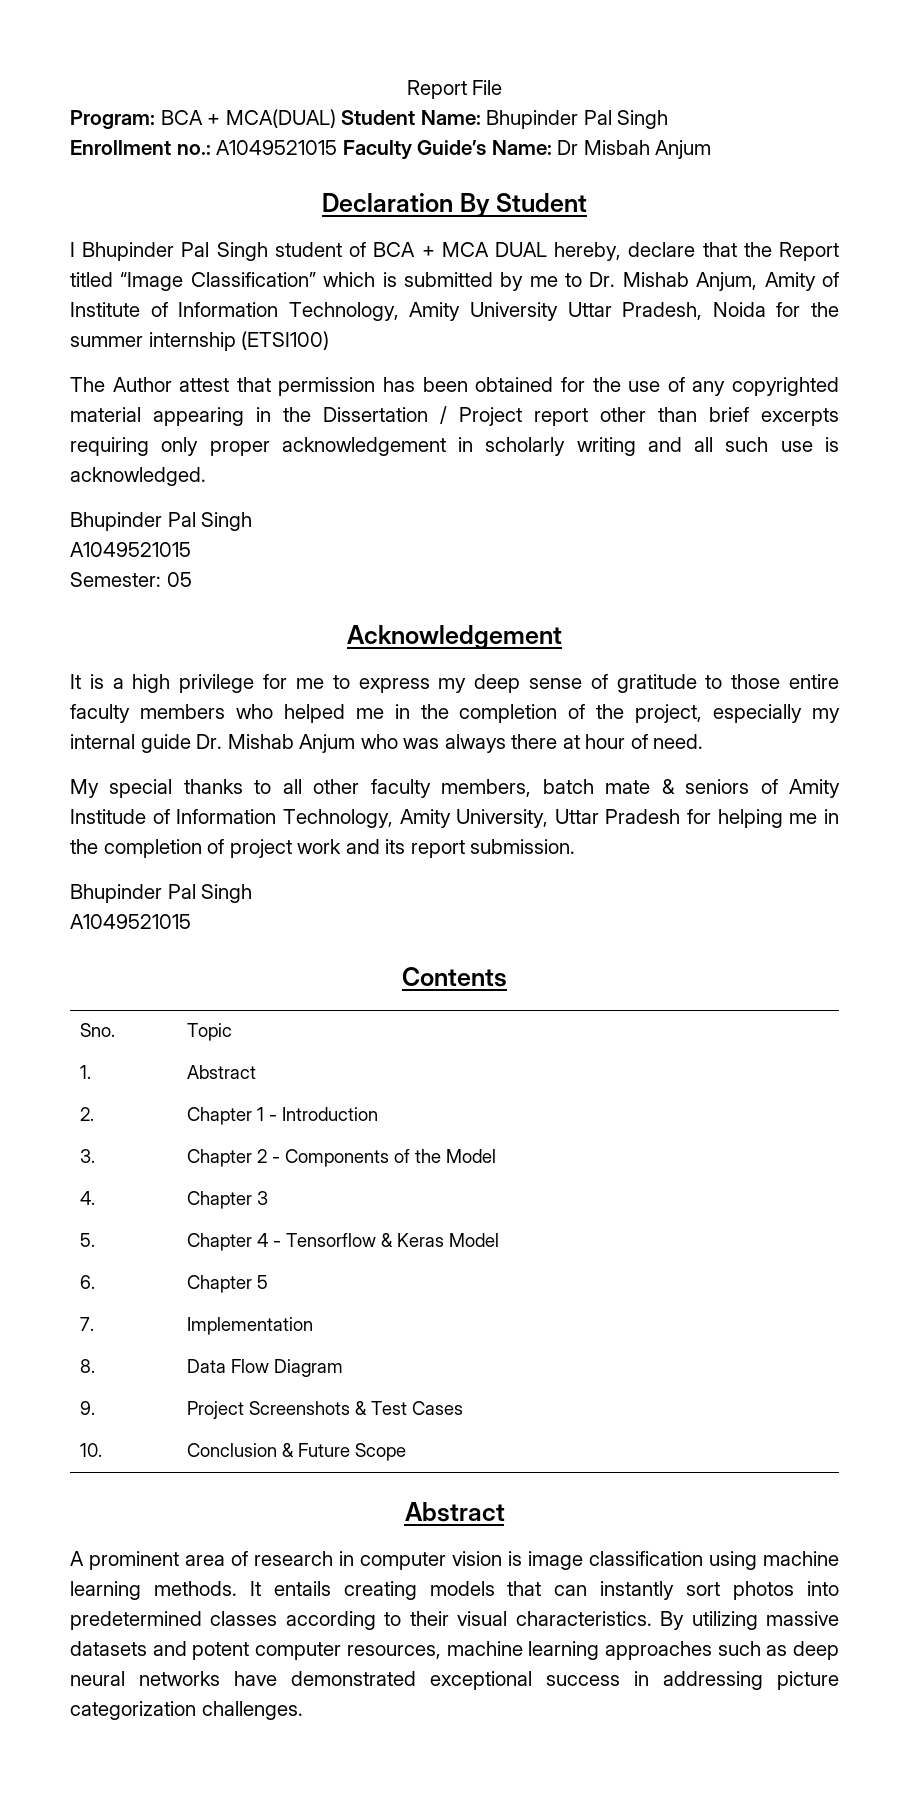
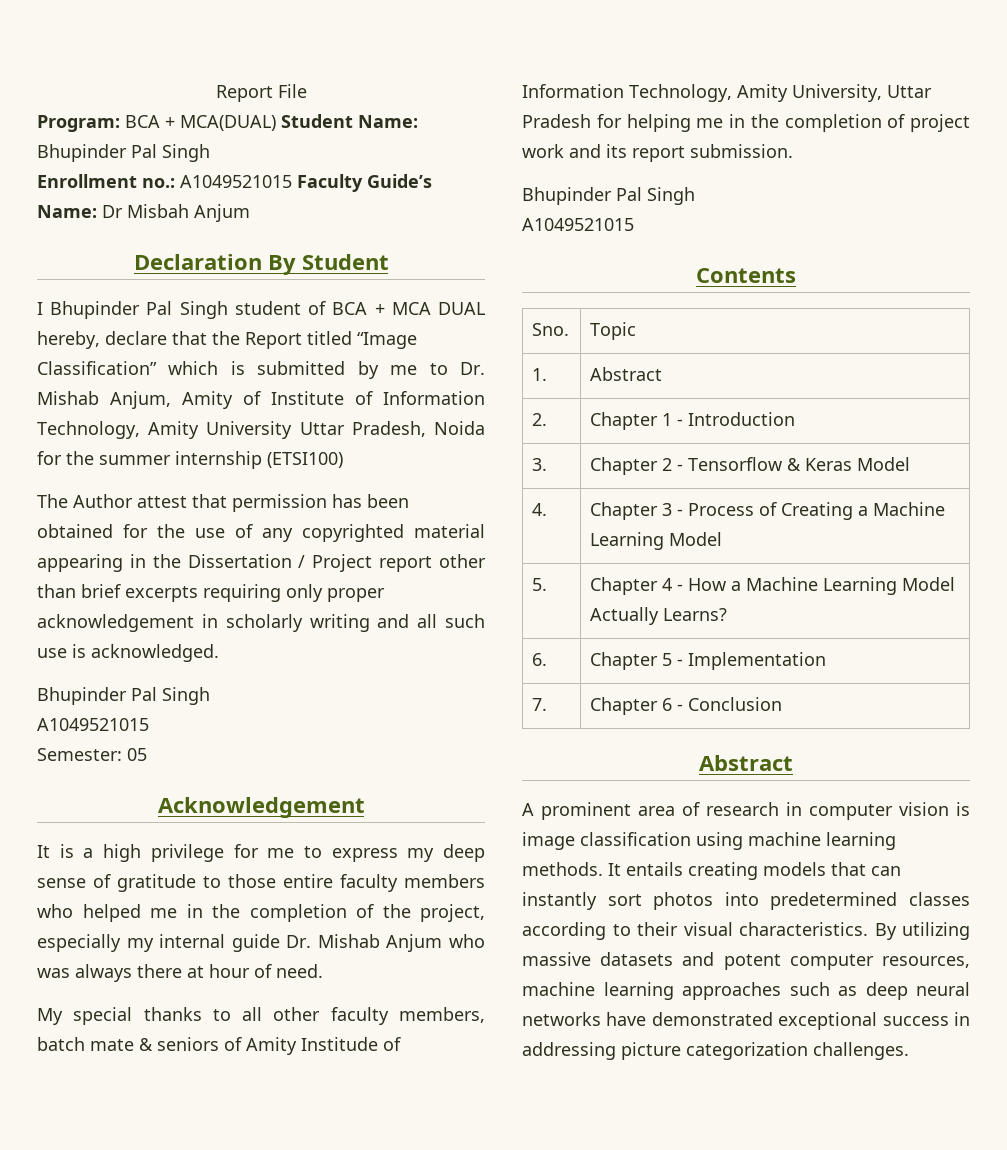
[284,1149,441,1167] Components of the -> [688,457,853,471] Tensorflow & Keras
(268, 1198) none -> [677,502,946,520] [590,532,723,550] - Process of Creating a Machine Learning Model
[285,1233,499,1247] Tensorflow & Keras Model -> [688,577,956,595] [590,607,728,625] How a Machine Learning Model Actually Learns?
(268, 1282) none -> [677,652,827,670] - Implementation
[186,1317,313,1335] [79,1359,95,1373] [186,1359,343,1377] [79,1401,95,1415] [186,1401,463,1419] [79,1443,102,1457] [186,1443,406,1461] Implementation // 8. | Data Flow Diagram // 9. | Project Screenshots & Test Cases // 10. | Conclusion & Future Scope -> [590,697,783,715] Chapter 6 - Conclusion

